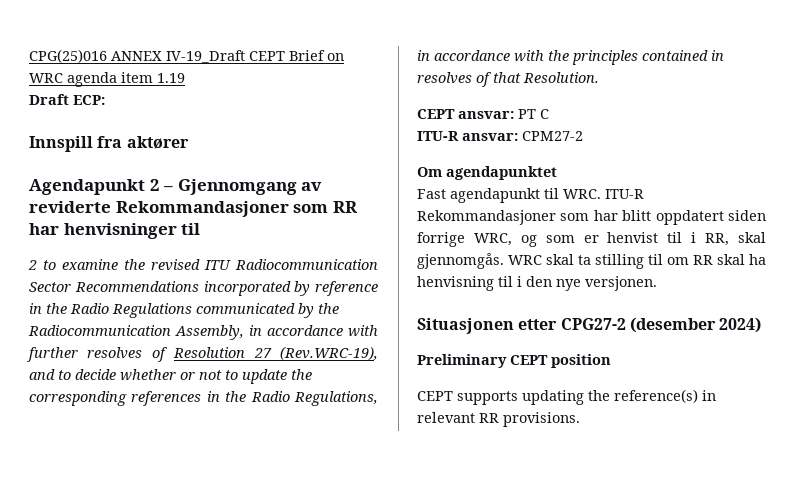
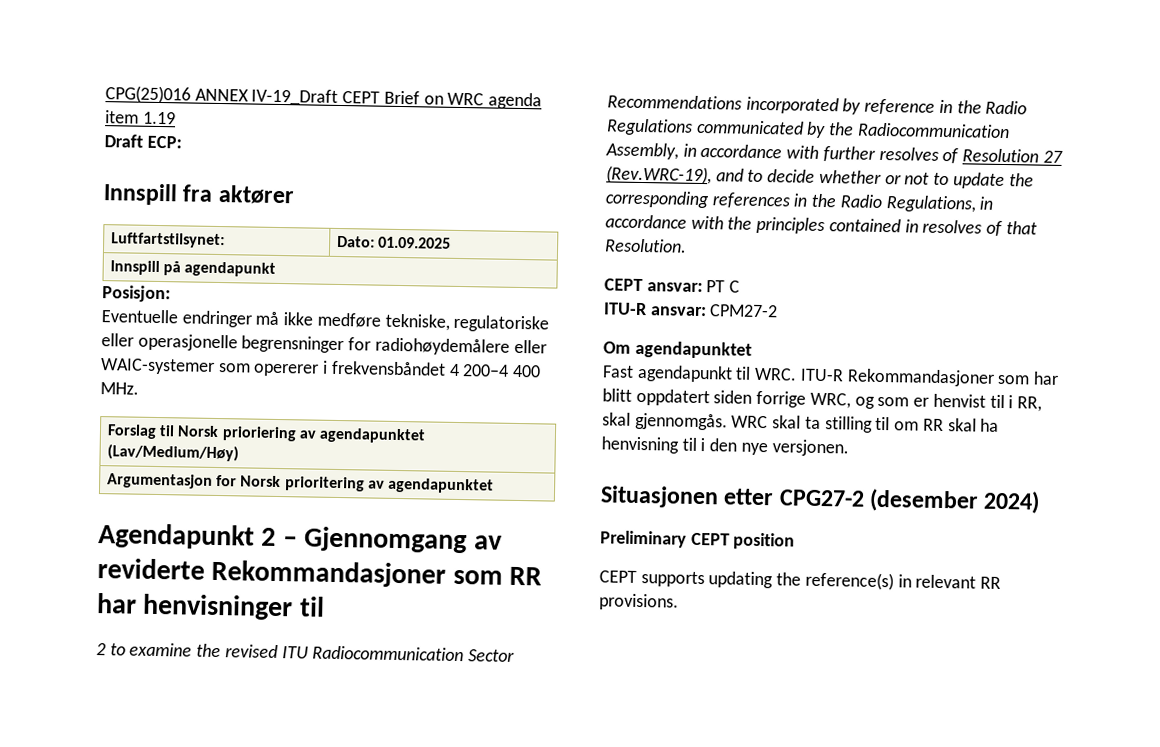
(189, 142) none -> [110,232,225,249] [336,235,452,249] [109,260,277,277] [102,285,171,303] [101,309,550,333] [101,333,547,356] [100,358,542,378] [100,382,139,395] [106,424,427,444] [106,444,239,462] [106,473,495,494] // Luftfartstilsynet: | Dato: 01.09.2025 // Innspill på agendapunkt // Posisjon: // Eventuelle endringer må ikke medføre tekniske, regulatoriske eller operasjonelle begrensninger for radiohøydemålere eller WAIC-systemer som opererer i frekvensbåndet 4 200–4 400 MHz. // Forslag til Norsk prioriering av agendapunktet (Lav/Medium/Høy) // Argumentasjon for Norsk prioritering av agendapunktet

